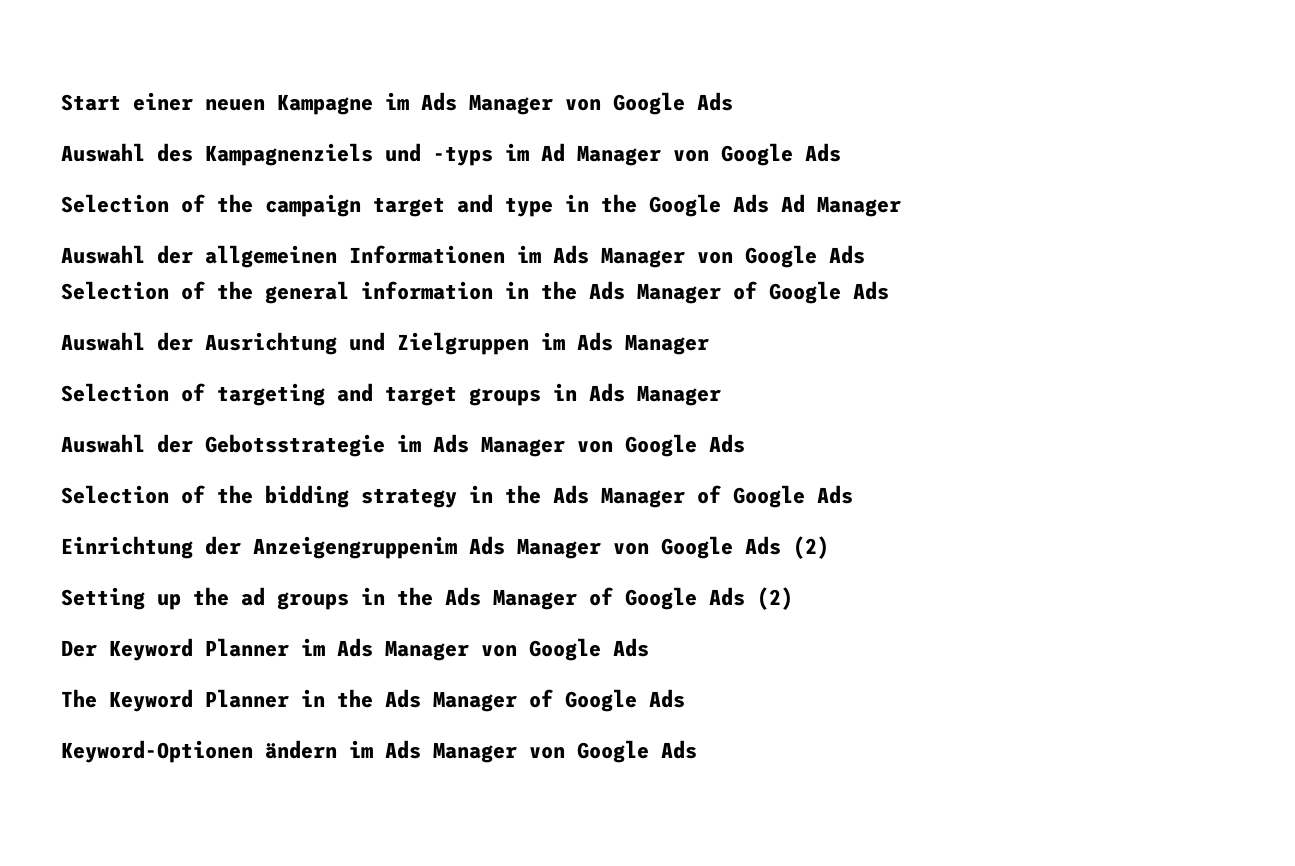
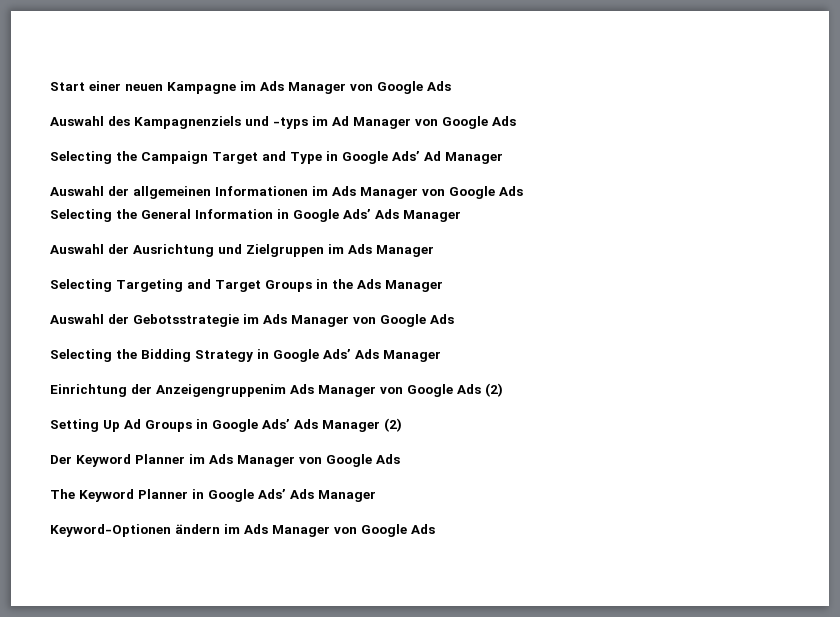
[61,194,769,217] Selection of the campaign target and type in the Google Ads -> [50,151,420,164] Selecting the Campaign Target and Type in Google Ads’
[61,281,889,304] Selection of the general information in the Ads Manager of Google Ads -> [50,209,461,222] Selecting the General Information in Google Ads’ Ads Manager
[61,383,577,406] Selection of targeting and target groups in -> [50,279,353,292] Selecting Targeting and Target Groups in the
[61,485,853,508] Selection of the bidding strategy in the Ads Manager of Google Ads -> [50,349,441,362] Selecting the Bidding Strategy in Google Ads’ Ads Manager
[157,587,745,610] up the ad groups in the Ads Manager of Google Ads -> [103,419,380,432] Up Ad Groups in Google Ads’ Ads Manager
[337,689,685,712] the Ads Manager of Google Ads -> [208,489,376,502] Google Ads’ Ads Manager

